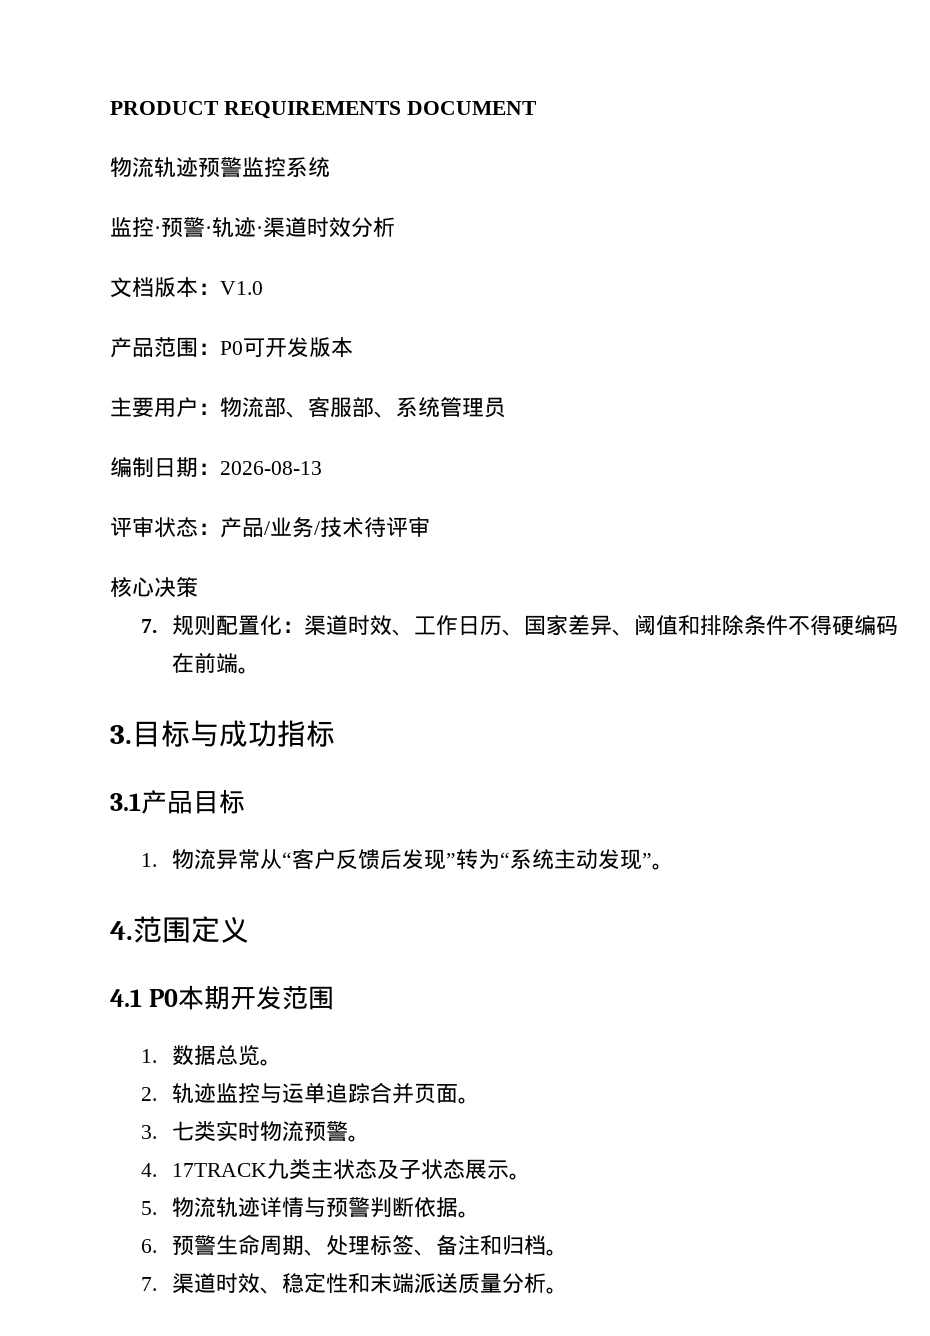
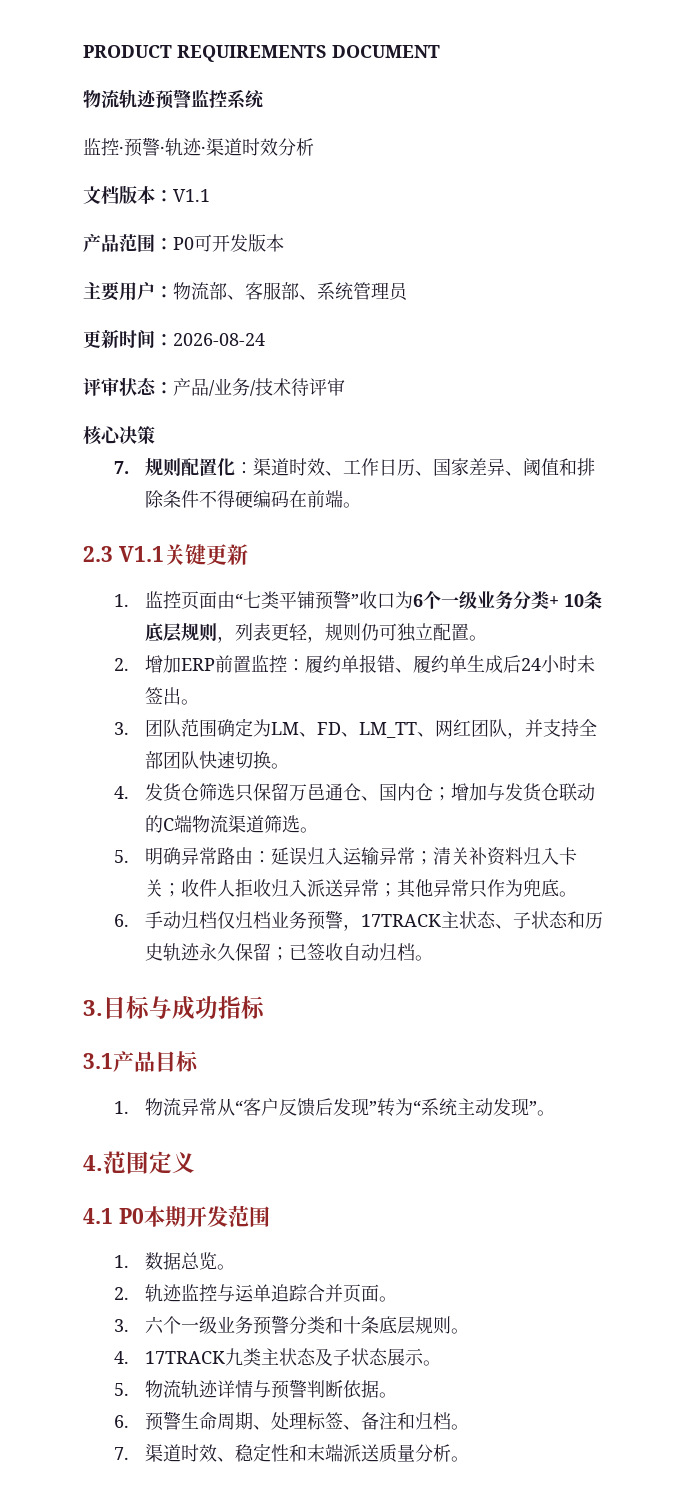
[220,281,263,295] V1.0 -> [173,189,210,202] V1.1
[110,457,322,478] 编制日期：2026-08-13 -> [83,330,265,348] 更新时间：2026-08-24
(260, 670) none -> [83,544,248,565] [114,590,603,610] [145,623,488,643] [114,654,596,673] [145,687,200,705] [114,718,598,739] [145,751,290,769] [114,783,596,802] [145,815,319,833] [114,847,578,866] [145,879,578,898] [114,910,604,931] [145,943,434,961] // 2.3 V1.1关键更新 // 1.监控页面由“七类平铺预警”收口为6个一级业务分类+ 10条底层规则，列表更轻，规则仍可独立配置。 // 2.增加ERP前置监控：履约单报错、履约单生成后24小时未签出。 // 3.团队范围确定为LM、FD、LM_TT、网红团队，并支持全部团队快速切换。 // 4.发货仓筛选只保留万邑通仓、国内仓；增加与发货仓联动的C端物流渠道筛选。 // 5.明确异常路由：延误归入运输异常；清关补资料归入卡关；收件人拒收归入派送异常；其他异常只作为兜底。 // 6.手动归档仅归档业务预警，17TRACK主状态、子状态和历史轨迹永久保留；已签收自动归档。
[171,1121,348,1142] 七类实时物流预警 -> [145,1315,452,1335] 六个一级业务预警分类和十条底层规则

